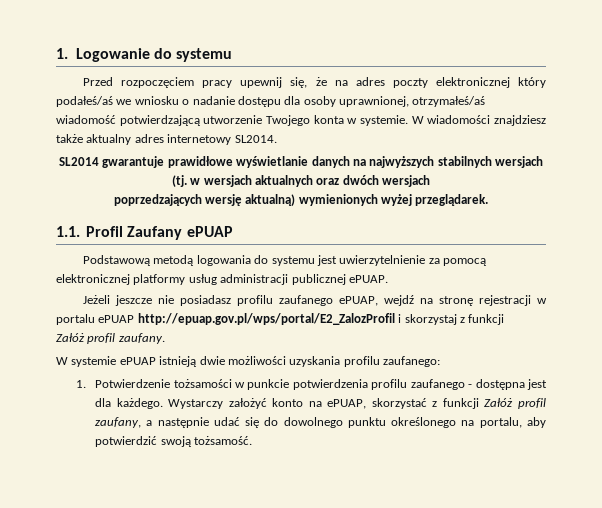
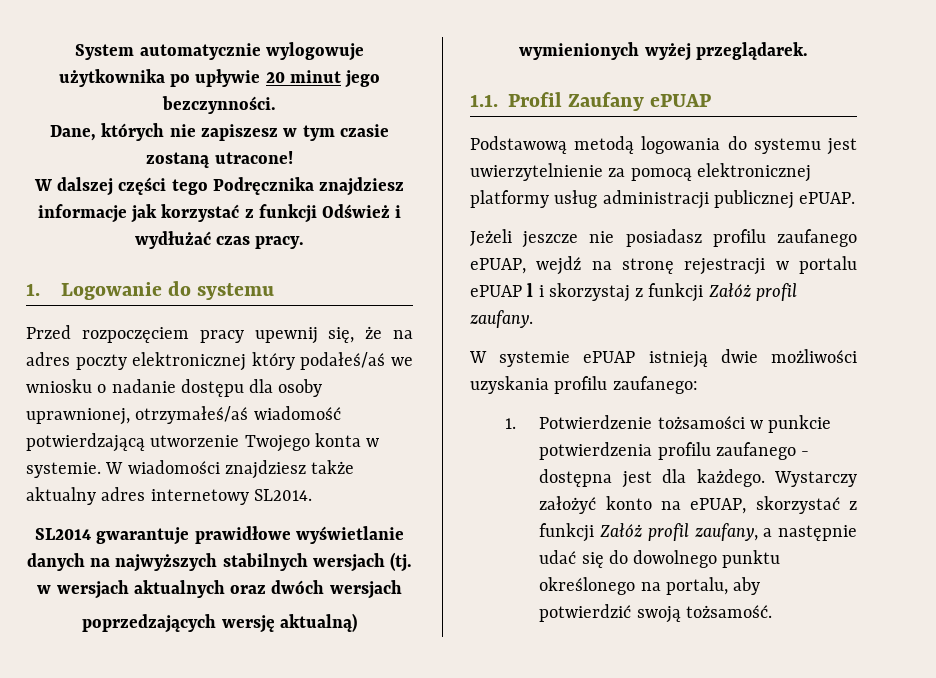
(56, 53) none -> [75,42,364,61] [58,69,381,88] [162,96,276,114] [50,123,389,141] [146,151,293,168] [33,177,405,196] [37,204,402,223] [134,231,305,249] System automatycznie wylogowuje użytkownika po upływie 20 minut jego bezczynności. // Dane, których nie zapiszesz w tym czasie zostaną utracone! // W dalszej części tego Podręcznika znajdziesz informacje jak korzystać z funkcji Odśwież i wydłużać czas pracy. //
[137,313,395,325] http://epuap.gov.pl/wps/portal/E2_ZalozProfil -> [527,283,534,297] l
(505, 319) // -> (704, 292) none

